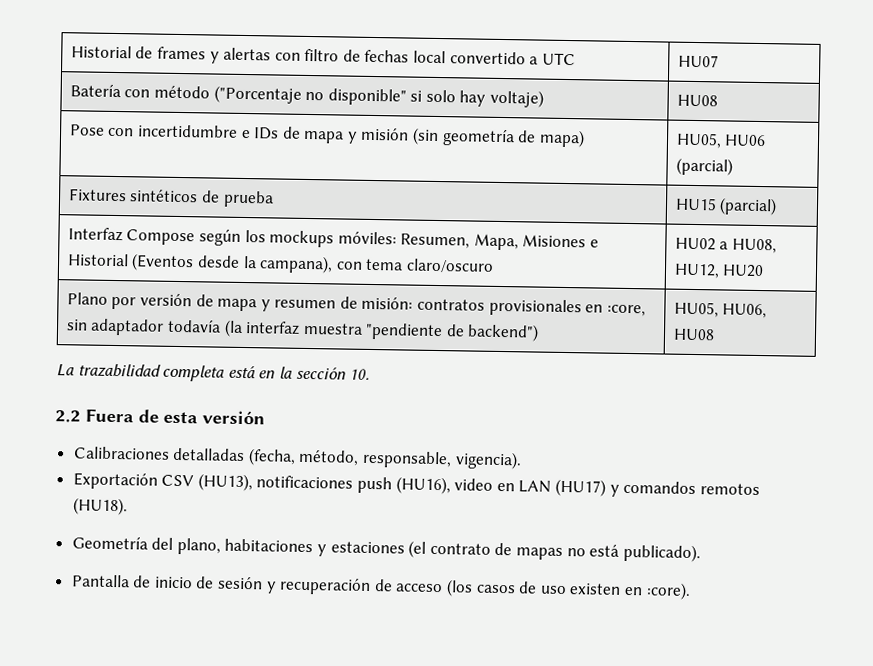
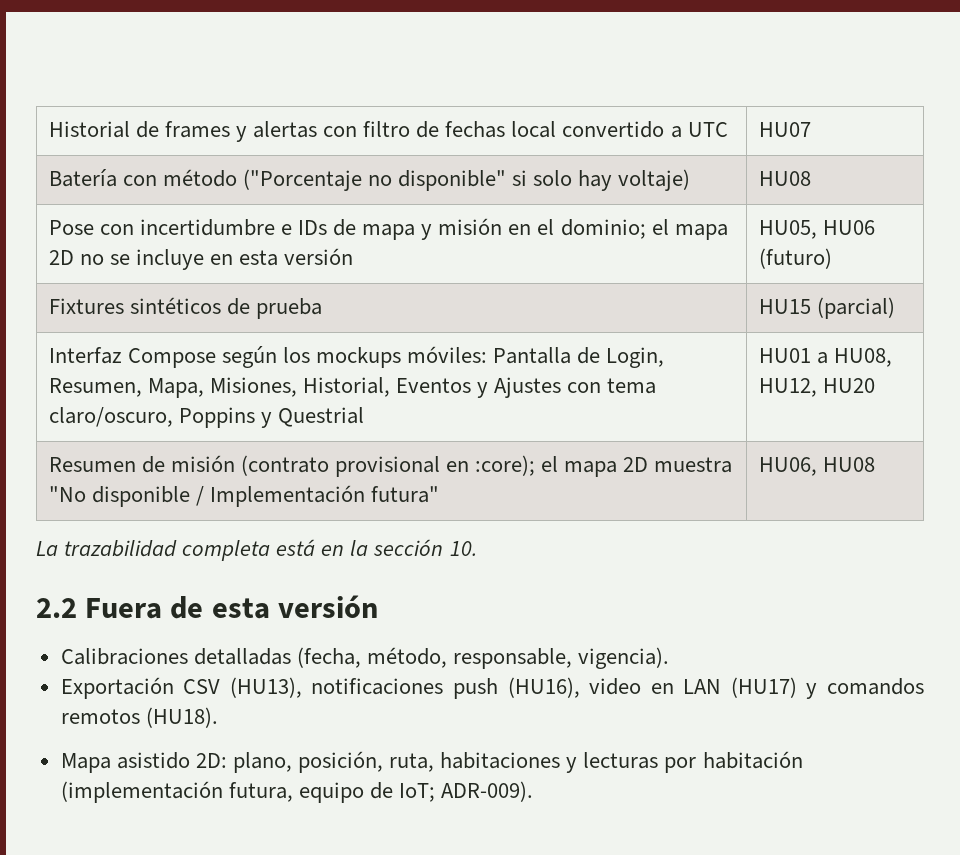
[412,127,585,148] (sin geometría de mapa) -> [508,219,728,240] [48,248,354,270] en el dominio; el mapa 2D no se incluye en esta versión
[675,157,733,176] (parcial) -> [758,248,832,269] (futuro)
[400,233,600,251] [67,253,494,274] [674,237,777,254] [673,263,765,279] [66,292,646,317] [65,318,540,342] [673,301,719,318] Resumen, Mapa, Misiones e Historial (Eventos desde la campana), con tema claro/oscuro | HU02 a HU08, HU12, HU20 // Plano por versión de mapa y resumen de misión: contratos provisionales en :core, sin adaptador todavía (la interfaz muestra "pendiente de backend") | HU05, -> [493,347,665,368] [48,377,657,398] [48,407,364,428] [758,348,892,367] [758,378,875,397] [48,455,733,477] [48,485,440,507] Pantalla de Login, Resumen, Mapa, Misiones, Historial, Eventos y Ajustes con tema claro/oscuro, Poppins y Questrial | HU01 a HU08, HU12, HU20 // Resumen de misión (contrato provisional en :core); el mapa 2D muestra "No disponible / Implementación futura" |
[71,535,701,563] [71,574,691,600] Geometría del plano, habitaciones y estaciones (el contrato de mapas no está publicado). // Pantalla de inicio de sesión y recuperación de acceso (los casos de uso existen en :core). -> [60,751,803,773] [60,781,534,803] Mapa asistido 2D: plano, posición, ruta, habitaciones y lecturas por habitación (implementación futura, equipo de IoT; ADR-009).

